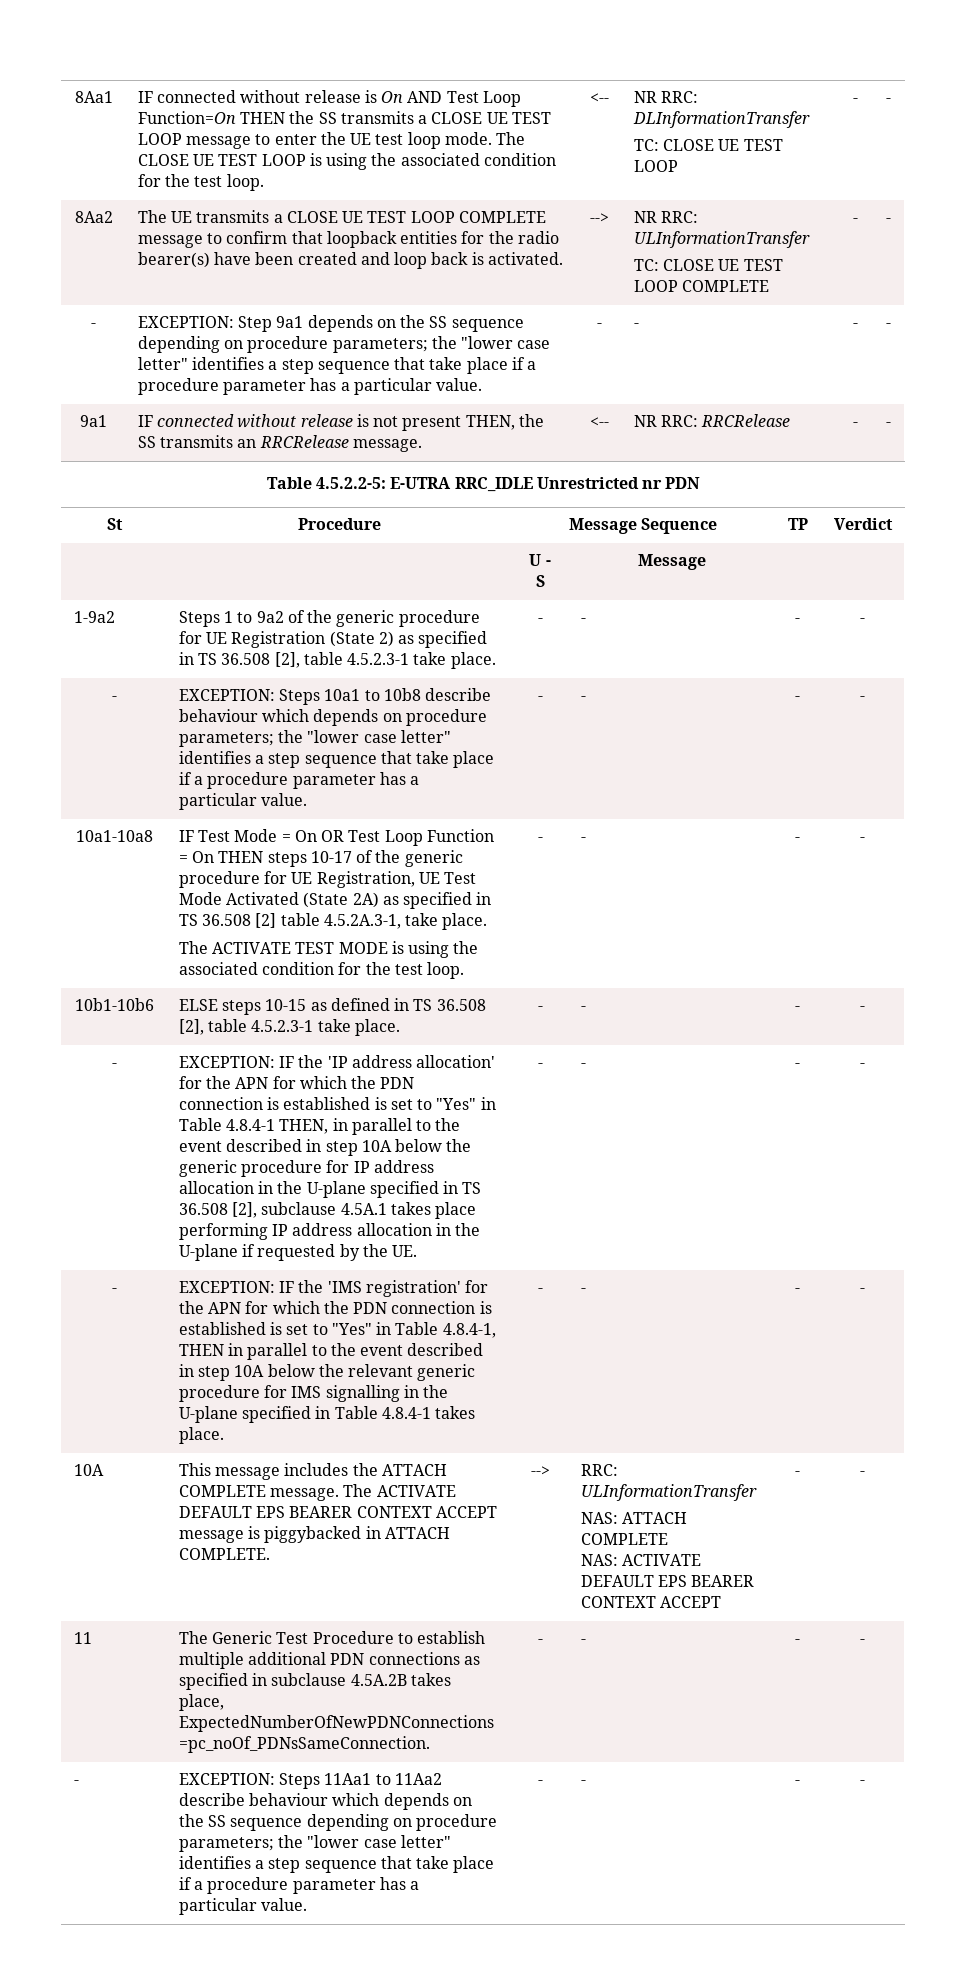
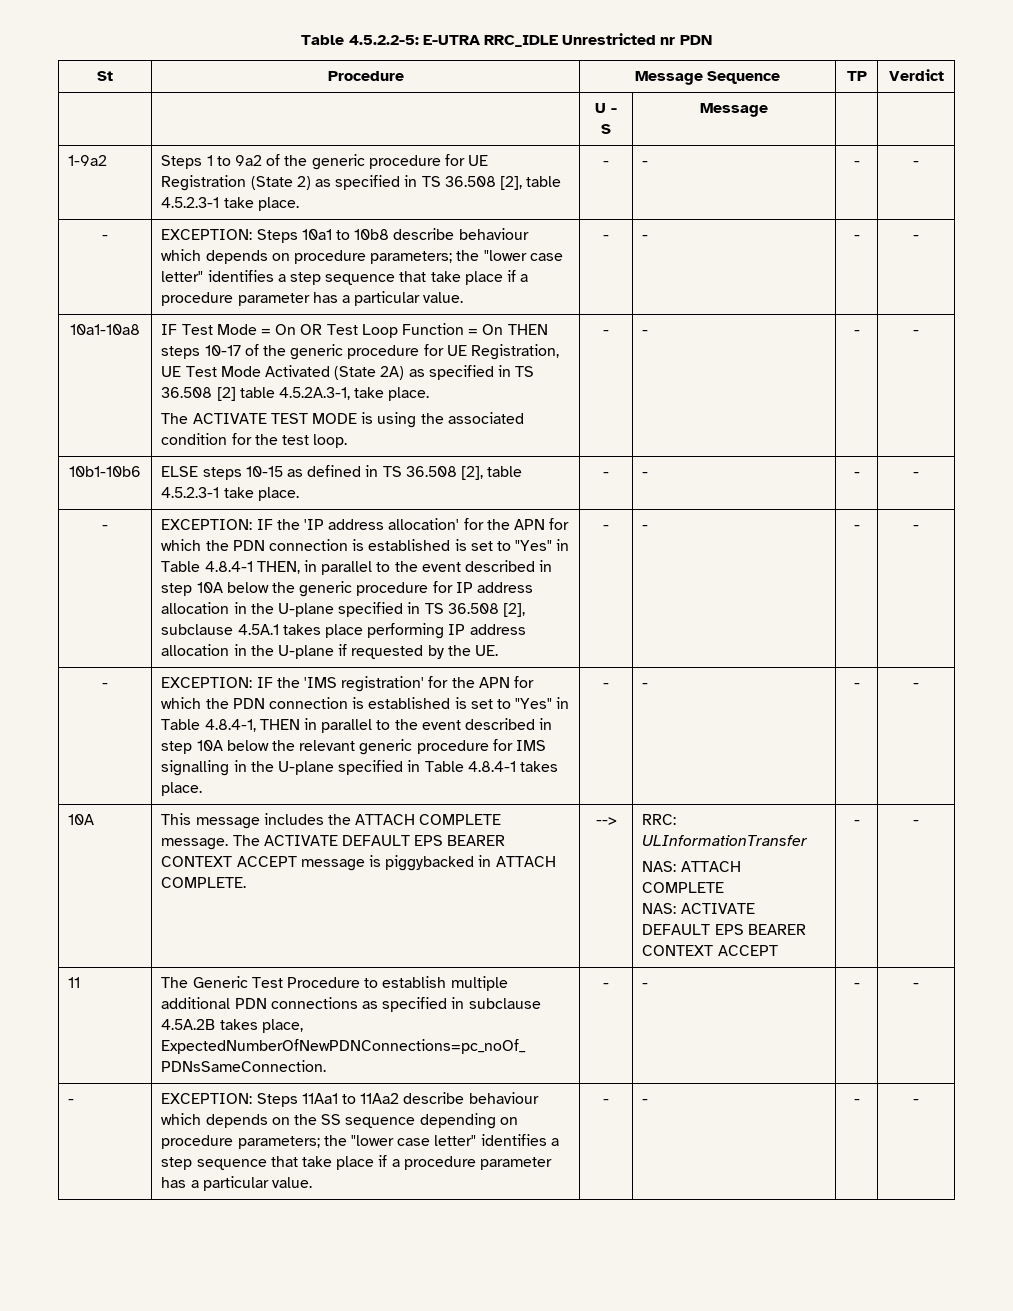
[74,91,113,103] [137,90,522,107] [137,111,552,124] [137,132,526,149] [137,153,557,170] [137,174,264,191] [589,93,609,103] [633,91,698,103] [632,111,810,128] [633,139,783,151] [633,160,678,172] [852,98,858,103] [885,98,891,103] [74,211,113,223] [137,210,547,223] [137,231,560,248] [137,252,564,269] [589,213,609,223] [633,211,698,223] [633,231,810,248] [633,259,783,271] [633,280,769,292] [852,218,858,223] [885,218,891,223] [91,323,96,328] [137,315,524,332] [137,336,551,353] [137,357,537,374] [137,378,483,395] [596,323,602,328] [633,323,639,328] [852,323,858,328] [885,323,891,328] [80,415,107,427] [137,414,545,431] [137,435,422,452] [589,417,609,427] [633,414,791,427] [852,422,858,427] [885,422,891,427] 8Aa1 | IF connected without release is On AND Test Loop Function=On THEN the SS transmits a CLOSE UE TEST LOOP message to enter the UE test loop mode. The CLOSE UE TEST LOOP is using the associated condition for the test loop. | <-- | NR RRC: DLInformationTransfer // TC: CLOSE UE TEST LOOP | - | - // 8Aa2 | The UE transmits a CLOSE UE TEST LOOP COMPLETE message to confirm that loopback entities for the radio bearer(s) have been created and loop back is activated. | --> | NR RRC: ULInformationTransfer // TC: CLOSE UE TEST LOOP COMPLETE | - | - // - | EXCEPTION: Step 9a1 depends on the SS sequence depending on procedure parameters; the "lower case letter" identifies a step sequence that take place if a procedure parameter has a particular value. | - | - | - | - // 9a1 | IF connected without release is not present THEN, the SS transmits an RRCRelease message. | <-- | NR RRC: RRCRelease | - | - // -> (301, 40) none

